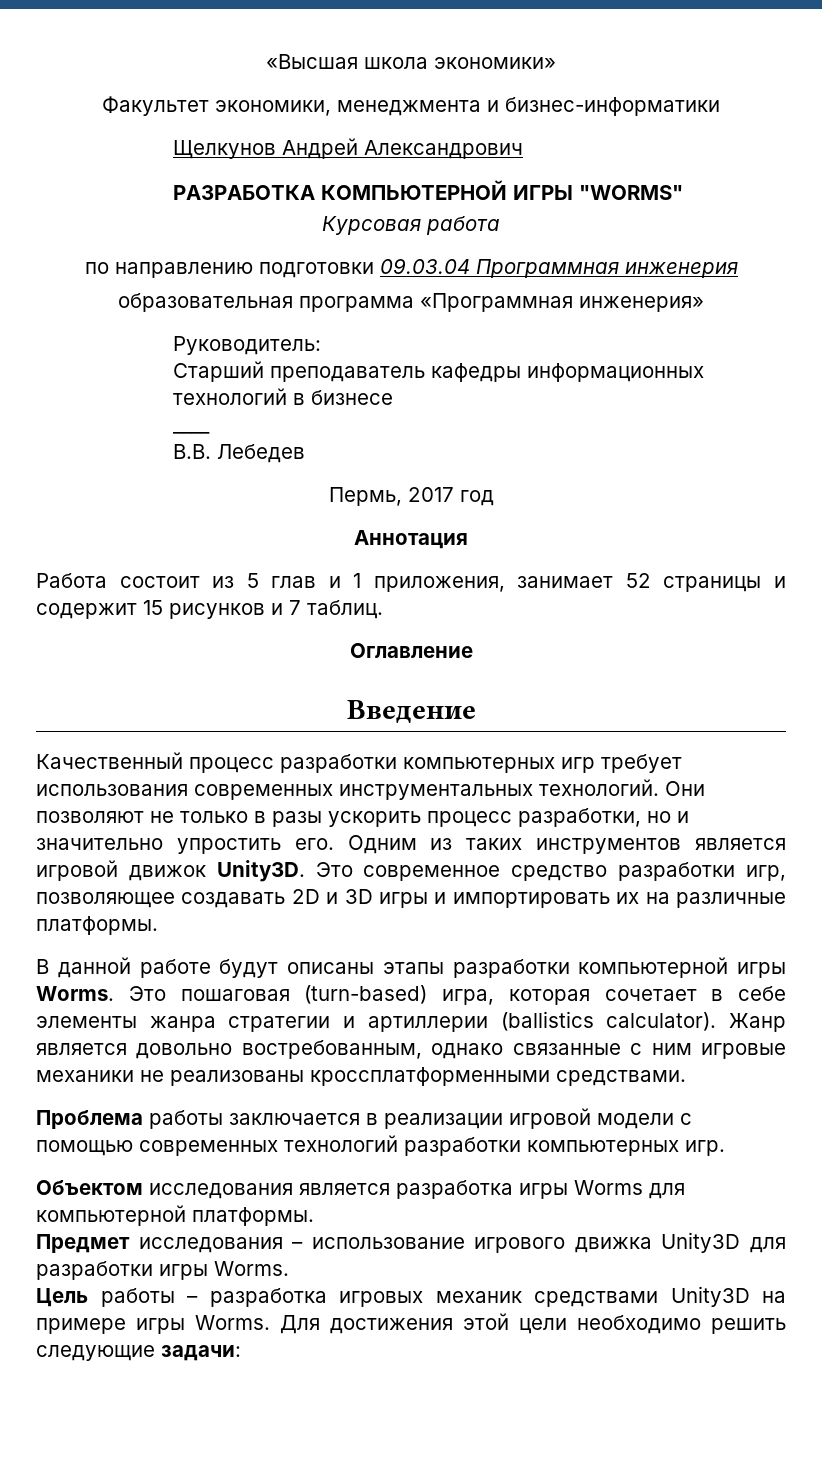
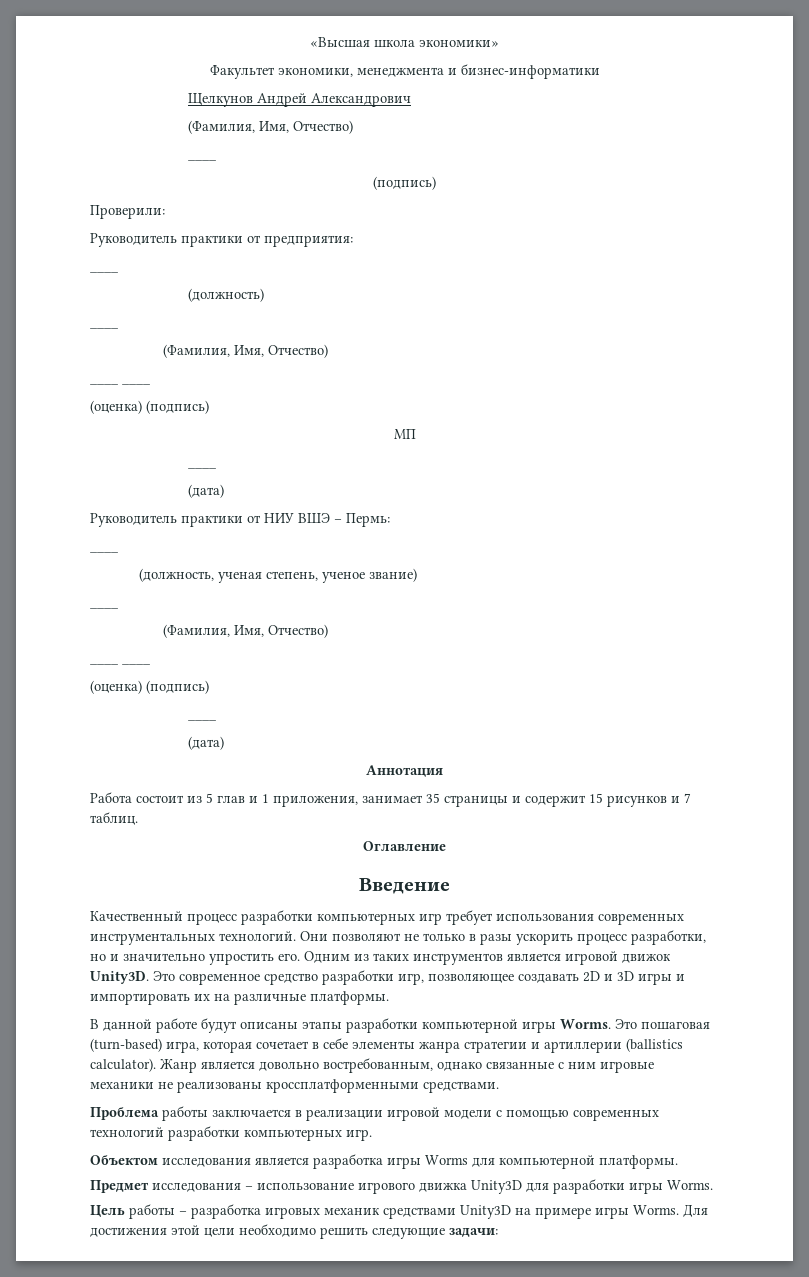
[172,180,683,200] [322,216,500,235] [84,258,738,278] [118,293,704,312] [172,336,321,355] [172,361,704,382] [172,388,393,405] [172,432,210,434] [172,444,305,463] [328,487,494,506] РАЗРАБОТКА КОМПЬЮТЕРНОЙ ИГРЫ "WORMS" // Курсовая работа // по направлению подготовки 09.03.04 Программная инженерия // образовательная программа «Программная инженерия» // Руководитель: // Старший преподаватель кафедры информационных технологий в бизнесе // ____ // В.В. Лебедев // Пермь, 2017 год -> [187,120,353,134] [187,159,217,161] [373,176,436,190] [90,205,165,219] [90,233,353,247] [90,271,119,273] [187,288,264,302] [90,327,119,329] [163,344,329,358] [90,383,151,385] [90,400,209,414] [393,429,416,439] [187,467,217,469] [187,484,224,498] [90,513,390,527] [90,551,119,553] [138,568,417,583] [90,607,119,609] [163,624,329,638] [90,663,151,665] [90,680,209,694] [187,719,217,721] [187,736,224,750] (Фамилия, Имя, Отчество) // ____ // (подпись) // Проверили: // Руководитель практики от предприятия: // ____ // (должность) // ____ // (Фамилия, Имя, Отчество) // ____ ____ // (оценка) (подпись) // МП // ____ // (дата) // Руководитель практики от НИУ ВШЭ – Пермь: // ____ // (должность, ученая степень, ученое звание) // ____ // (Фамилия, Имя, Отчество) // ____ ____ // (оценка) (подпись) // ____ // (дата)
[625,573,651,588] 52 -> [426,793,440,803] 35

